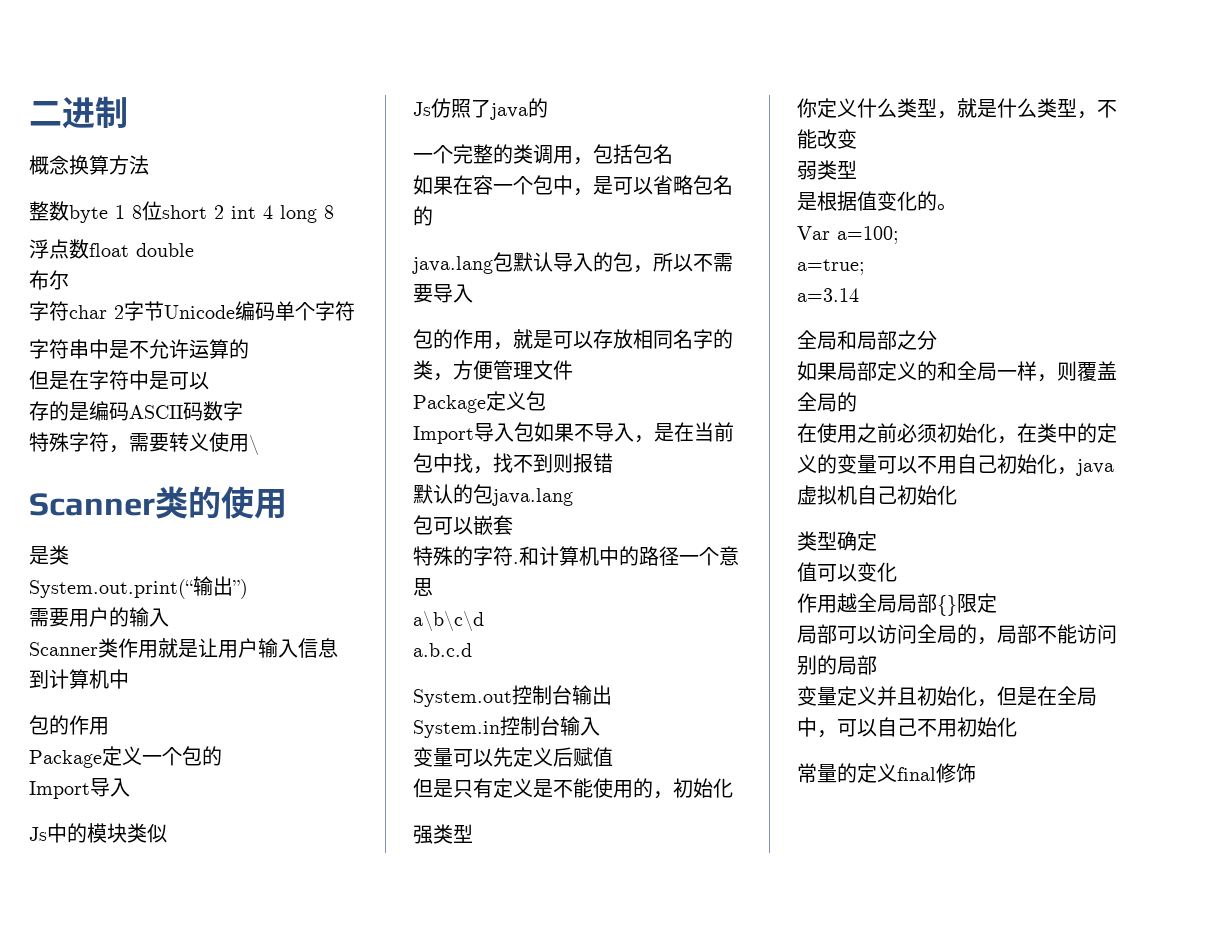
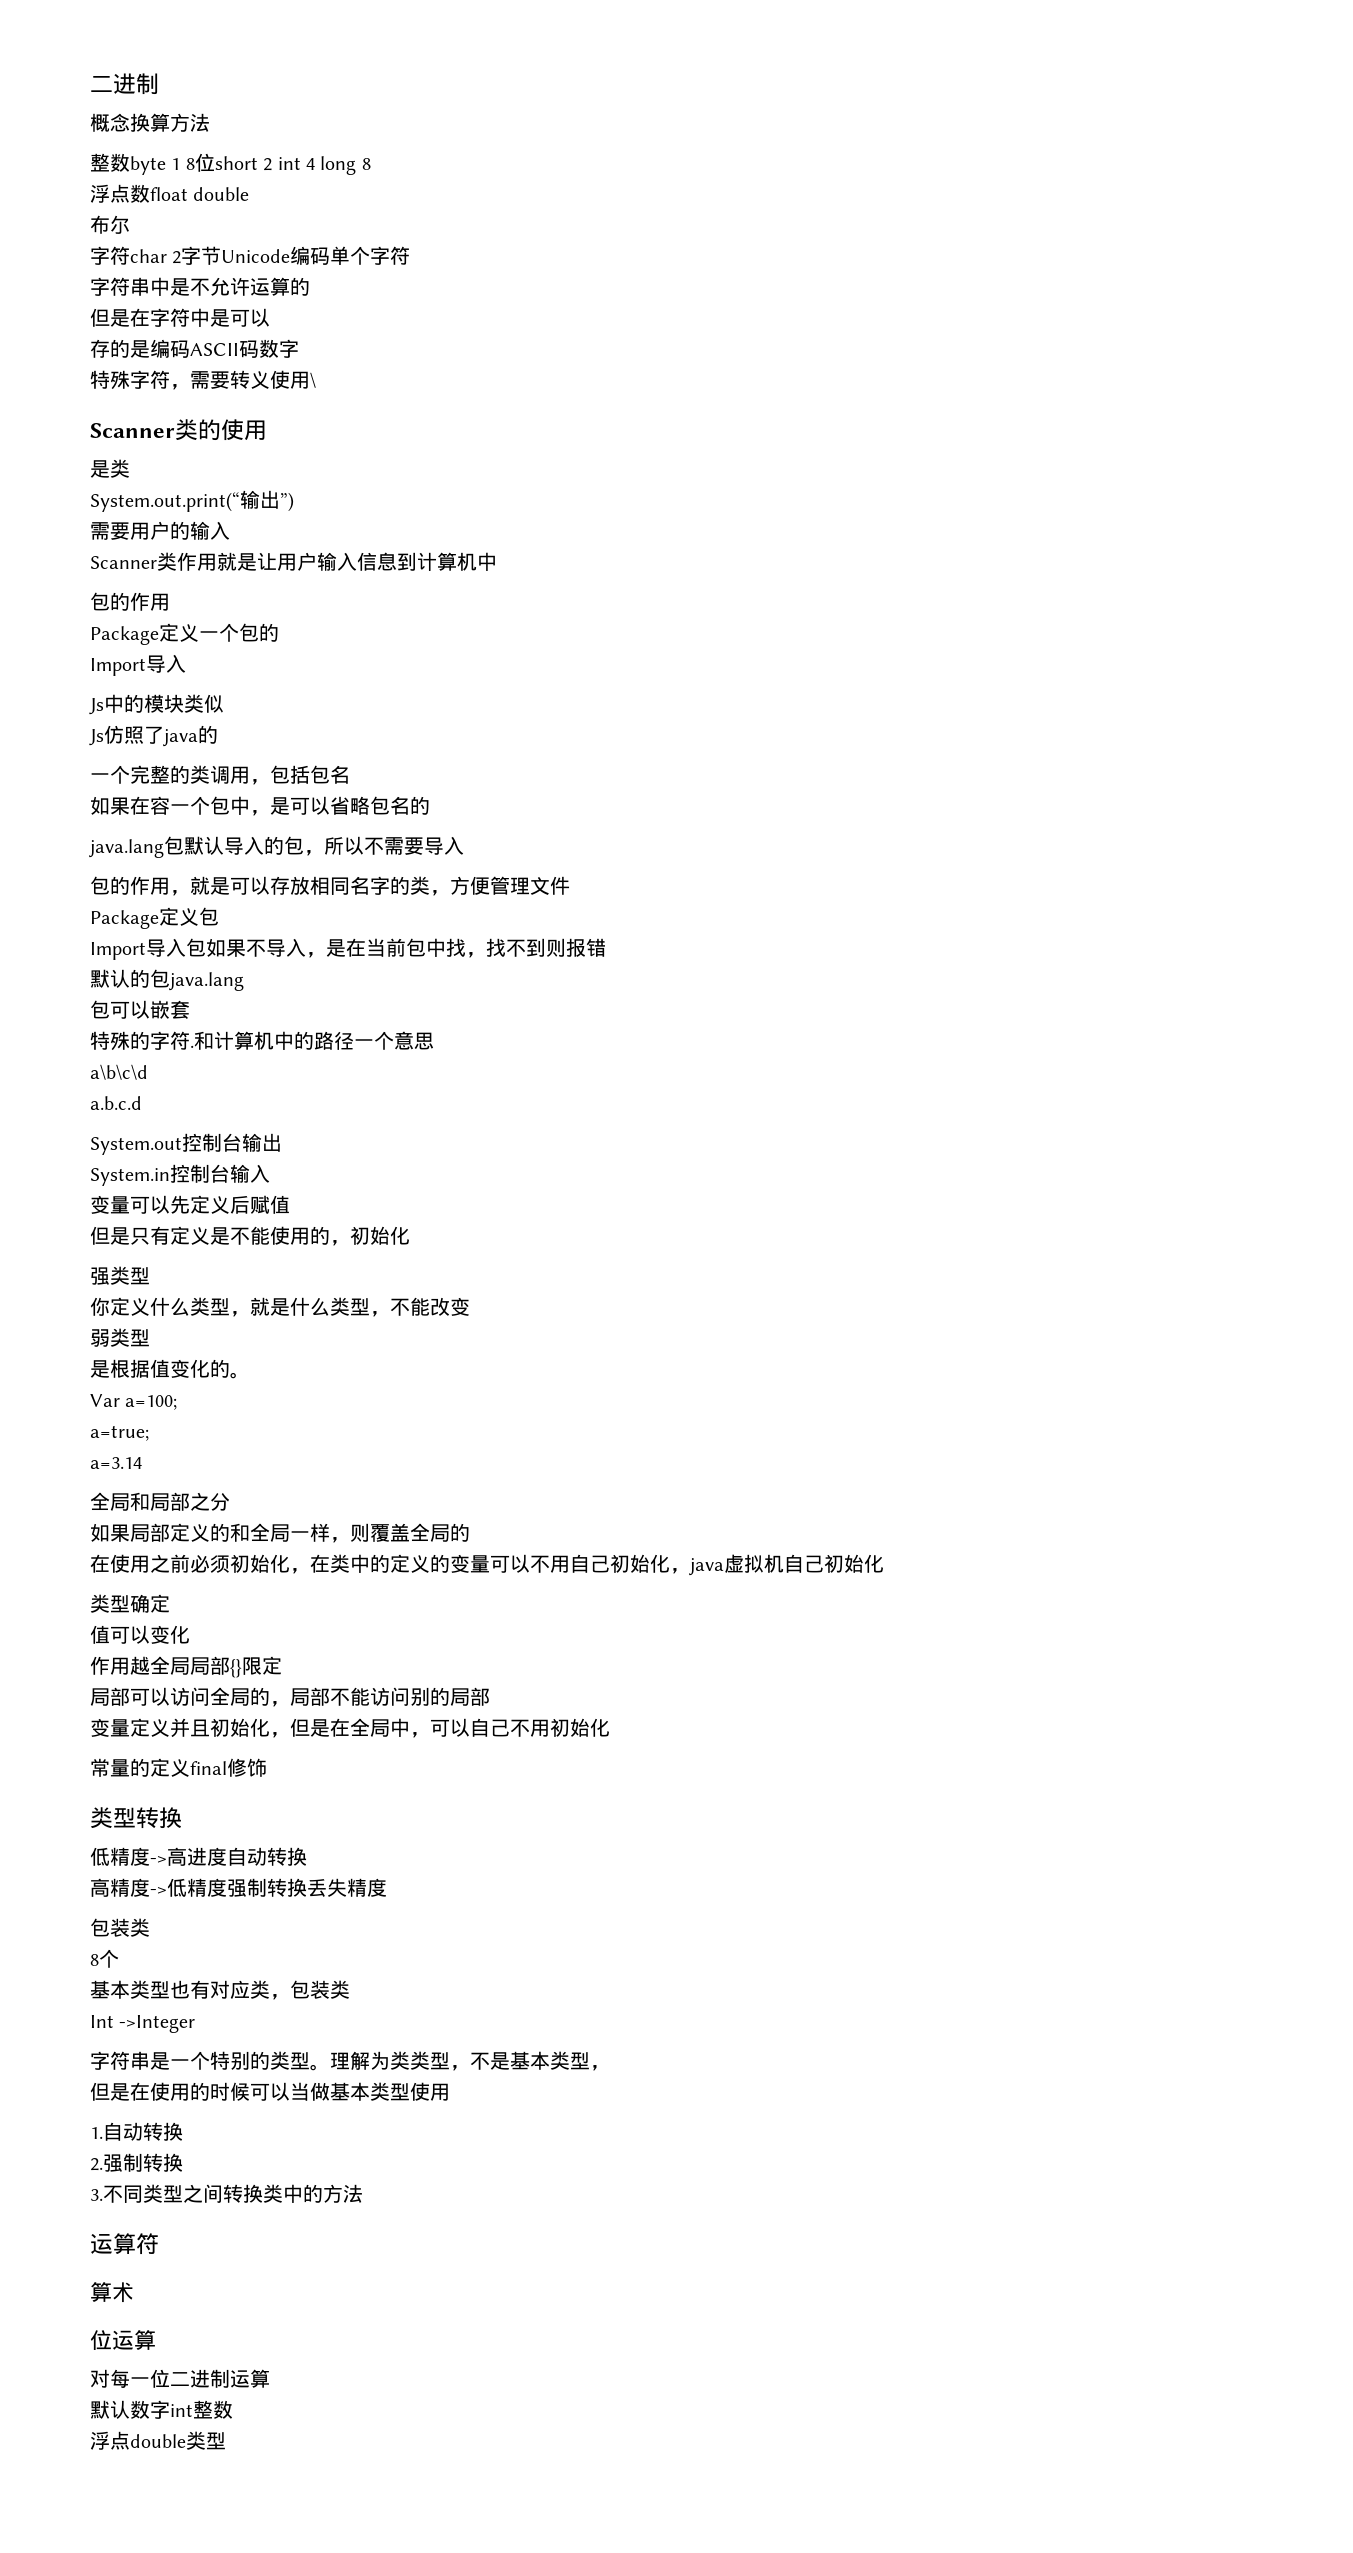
(976, 773) none -> [90,1807,182,1829] [90,1847,307,1866] [90,1878,387,1897] [90,1918,150,1937] [90,1949,119,1968] [90,1980,350,2000] [90,2015,196,2033] [90,2051,610,2071] [90,2082,450,2101] [90,2122,183,2141] [90,2153,183,2172] [90,2184,363,2203] [90,2233,159,2255] [90,2282,134,2303] [90,2330,156,2350] [90,2369,270,2388] [90,2400,233,2419] [90,2431,226,2450] // 类型转换 // 低精度->高进度自动转换 // 高精度->低精度强制转换丢失精度 // 包装类 // 8个 // 基本类型也有对应类，包装类 // Int ->Integer // 字符串是一个特别的类型。理解为类类型，不是基本类型， // 但是在使用的时候可以当做基本类型使用 // 1.自动转换 // 2.强制转换 // 3.不同类型之间转换类中的方法 // 运算符 // 算术 // 位运算 // 对每一位二进制运算 // 默认数字int整数 // 浮点double类型

